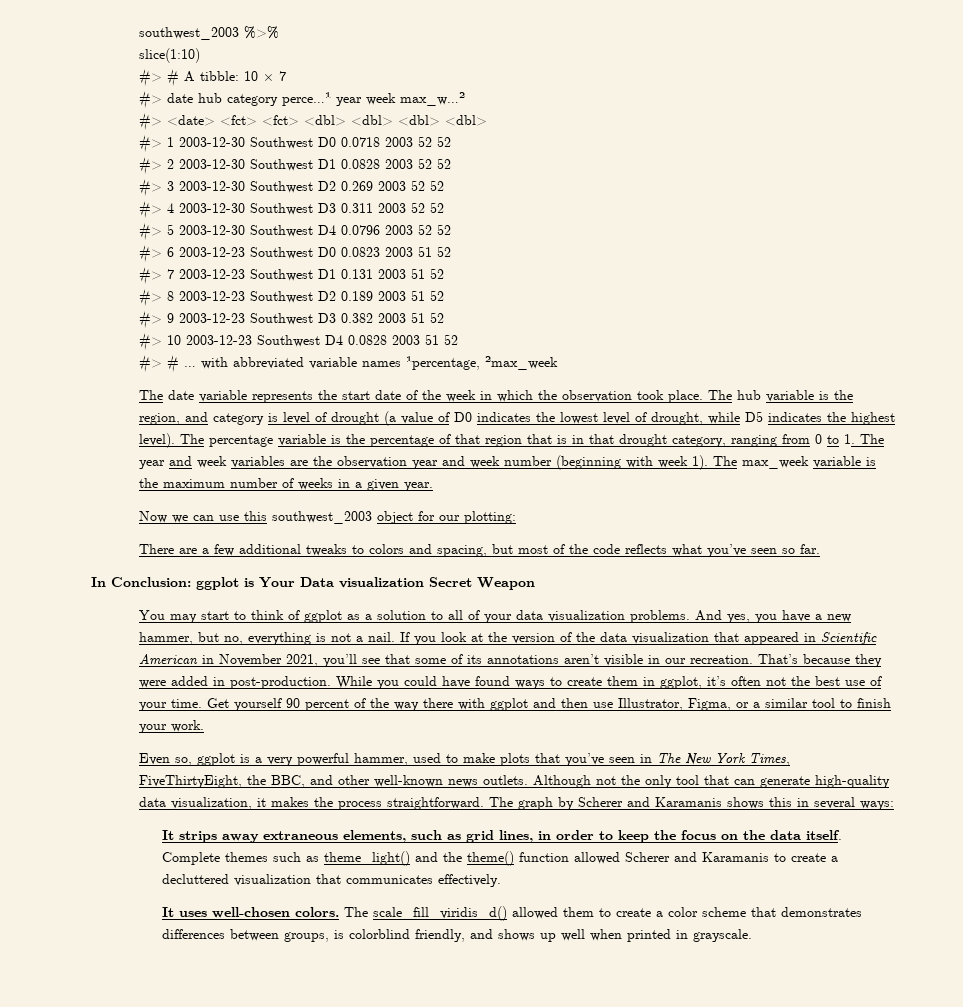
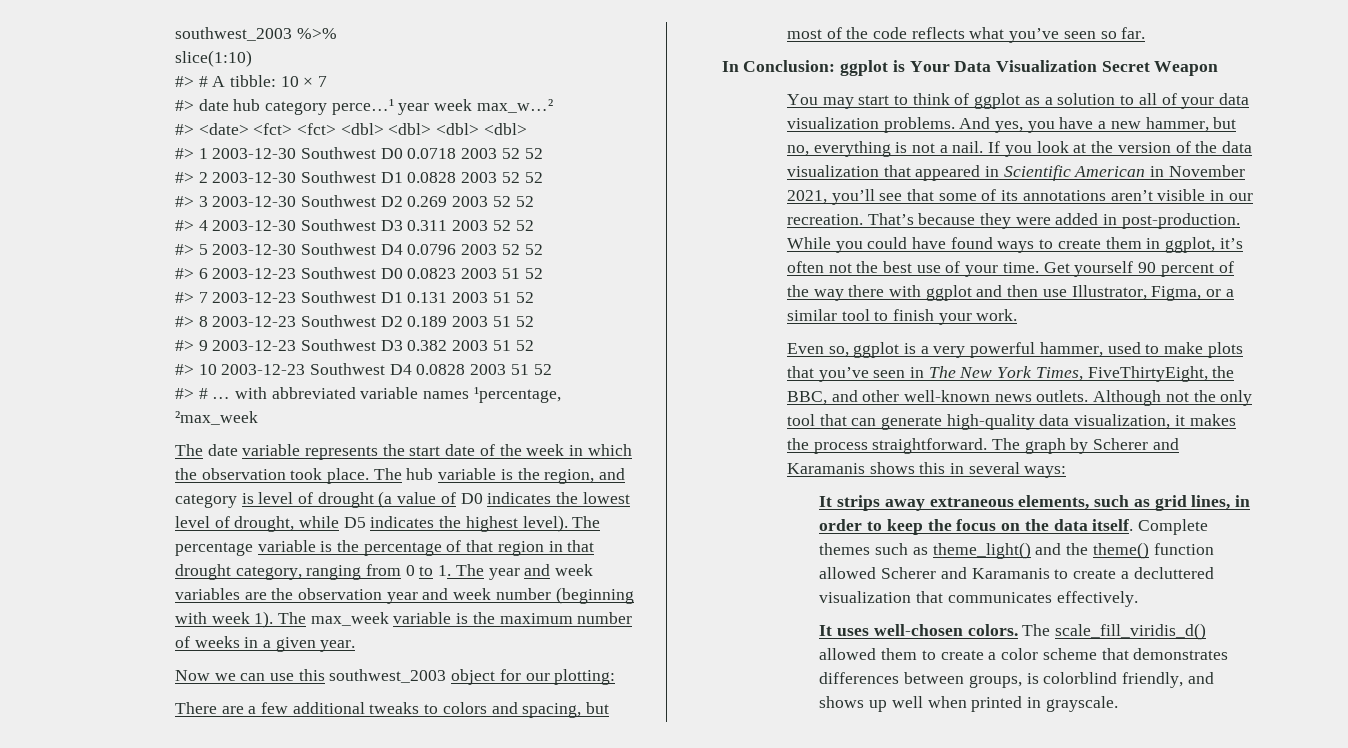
[526,434,567,444] that is -> (544, 548) none
[338,577,424,588] visualization -> [995,60,1097,72] Visualization

